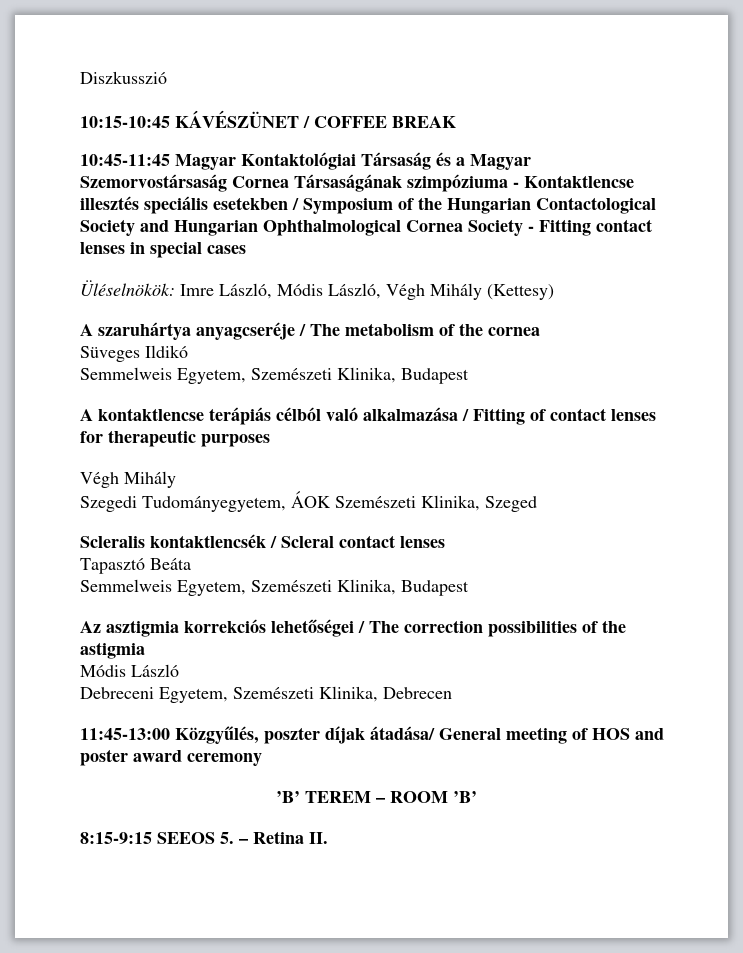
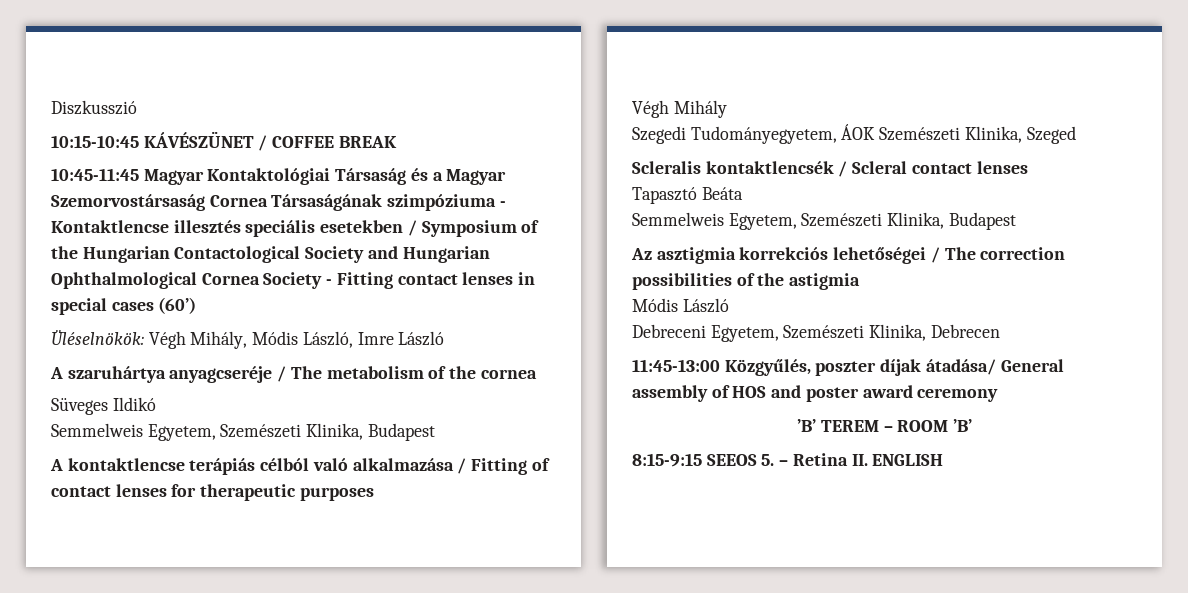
(246, 249) none -> [158,297,197,314] (60’)
[180,283,554,300] Imre László, Módis László, Végh Mihály (Kettesy) -> [148,331,445,349] Végh Mihály, Módis László, Imre László
[506,727,567,744] meeting -> [632,385,708,402] assembly
(328, 838) none -> [872,454,944,466] ENGLISH

